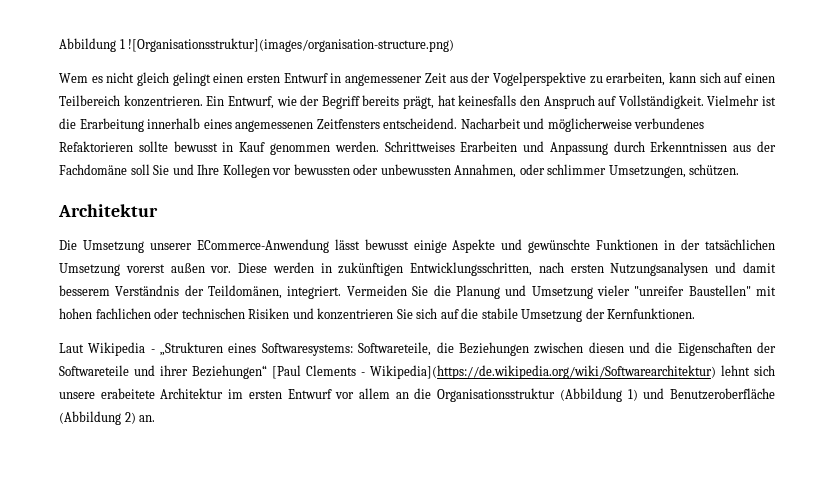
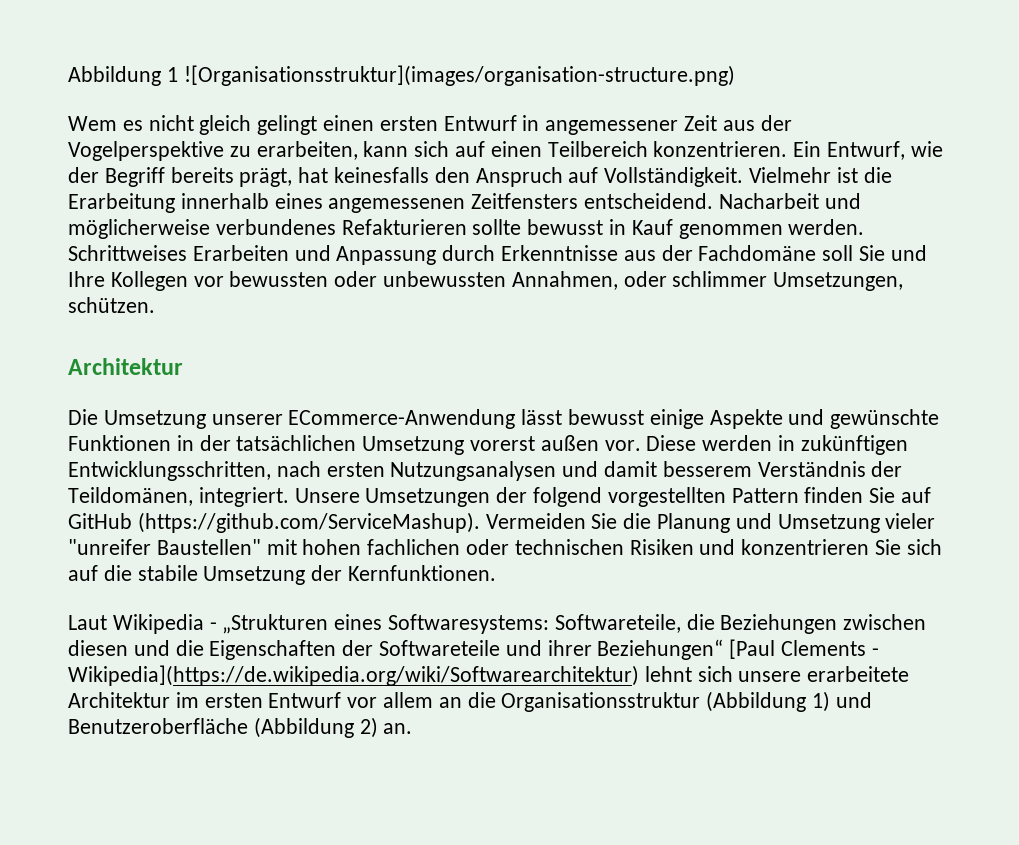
[59,141,133,152] Refaktorieren -> [341,219,467,235] Refakturieren
[650,141,728,152] Erkenntnissen -> [501,245,619,261] Erkenntnisse
(342, 292) none -> [294,487,932,507] [68,512,480,533] Unsere Umsetzungen der folgend vorgestellten Pattern finden Sie auf GitHub (https://github.com/ServiceMashup).
[100,388,155,399] erabeitete -> [807,666,910,682] erarbeitete

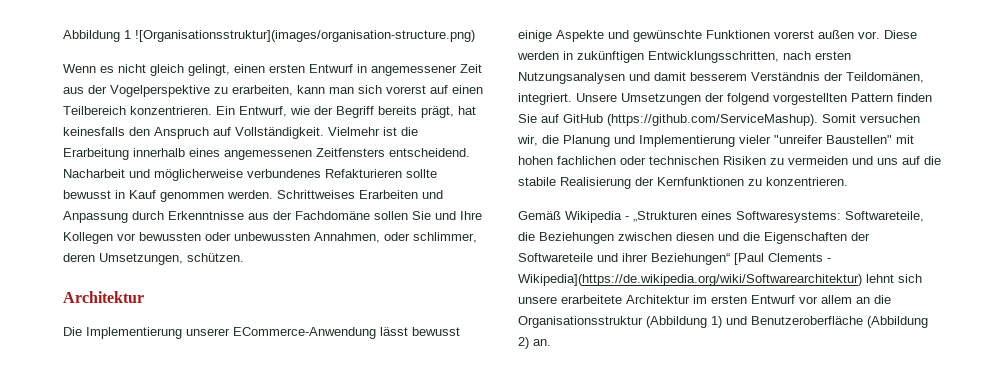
[68,116,117,131] Wem -> [63,64,96,73] Wenn
[257,115,318,135] gelingt -> [188,64,230,76] gelingt,
[414,141,450,157] sich -> [329,85,426,94] man sich vorerst
[822,245,854,261] soll -> [374,211,408,220] sollen
[672,271,768,287] schlimmer -> [413,232,477,243] [63,253,95,262] schlimmer, deren
[103,410,206,429] Umsetzung -> [86,327,182,339] Implementierung
[176,435,465,455] in der tatsächlichen Umsetzung -> (770, 34) none
[485,513,618,529] Vermeiden Sie -> [822,114,920,123] [517,135,538,146] Somit versuchen wir,
[777,514,880,533] Umsetzung -> [639,135,735,147] Implementierung
[699,539,942,555] [68,565,497,585] [68,615,107,630] und konzentrieren Sie sich auf die stabile Umsetzung der Kernfunktionen. // Laut -> [770,156,941,165] [518,177,848,189] [518,211,561,220] zu vermeiden und uns auf die stabile Realisierung der Kernfunktionen zu konzentrieren. // Gemäß

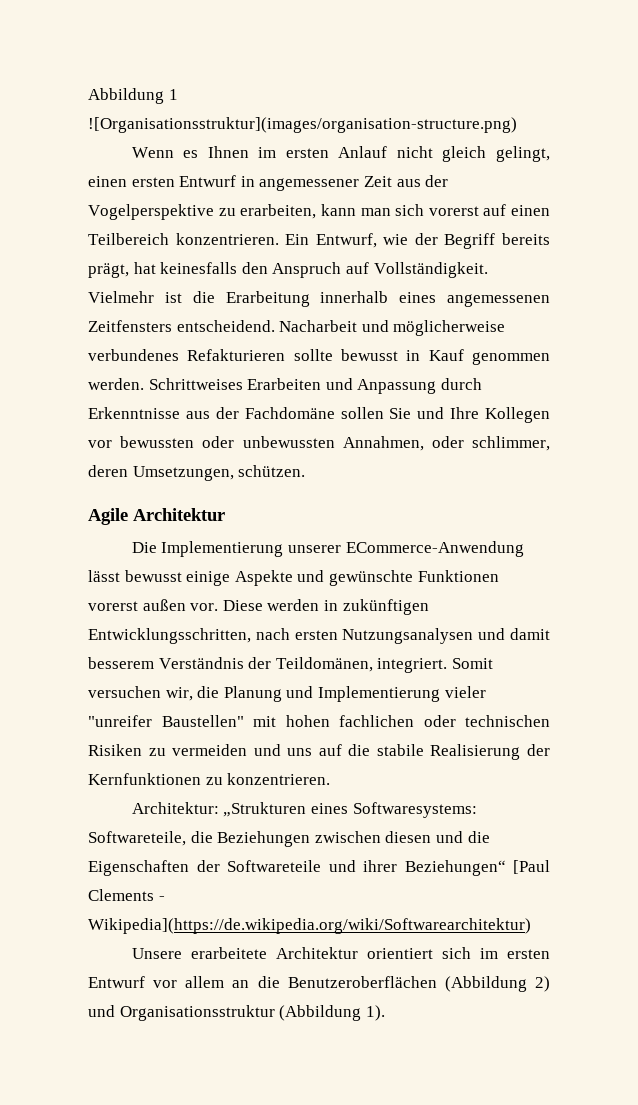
(114, 69) none -> [207,146,388,158] Ihnen im ersten Anlauf
(244, 257) none -> [88,508,128,525] Agile
[576,93,932,105] [518,114,818,126] Unsere Umsetzungen der folgend vorgestellten Pattern finden Sie auf GitHub (https://github.com/ServiceMashup). -> (448, 665) none
[518,211,629,223] Gemäß Wikipedia - -> [131,802,219,814] Architektur:
[866,274,922,283] [518,295,690,304] lehnt sich unsere erarbeitete Architektur -> [131,947,471,959] // Unsere erarbeitete Architektur orientiert sich
[518,316,928,328] [518,337,551,349] Organisationsstruktur (Abbildung 1) und Benutzeroberfläche (Abbildung 2) an. -> [287,976,550,992] [88,1005,385,1021] Benutzeroberflächen (Abbildung 2) und Organisationsstruktur (Abbildung 1).

